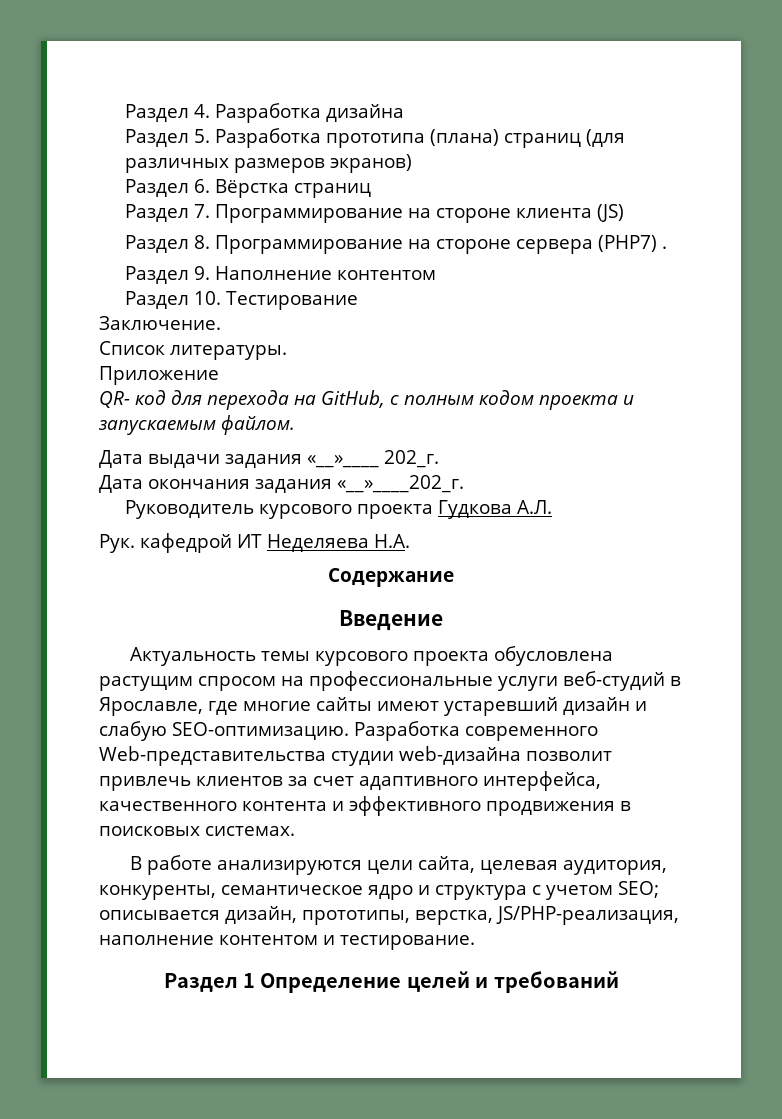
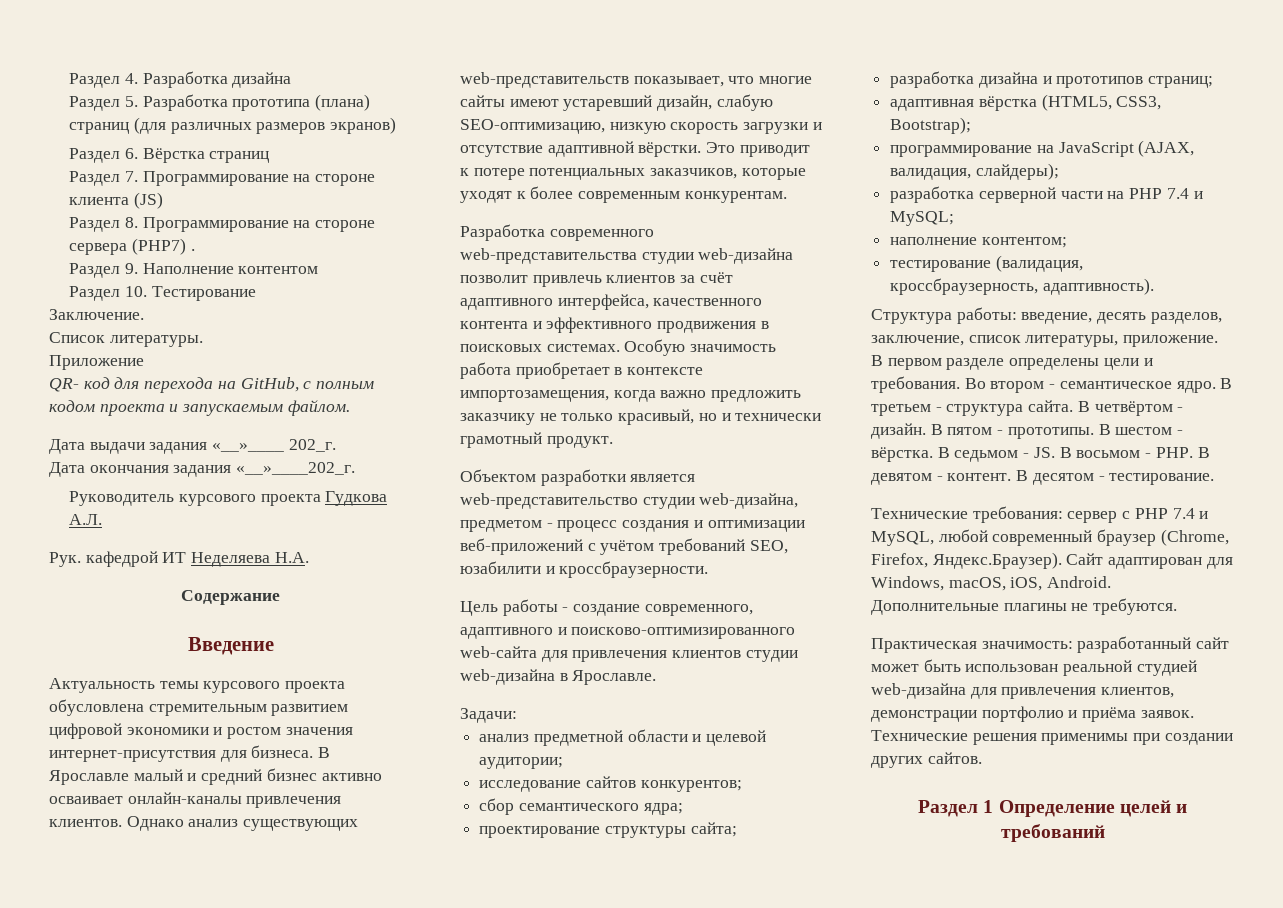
[99,671,681,691] [99,697,647,716] [99,721,349,741] растущим спросом на профессиональные услуги веб-студий в Ярославле, где многие сайты имеют устаревший дизайн и слабую SEO-оптимизацию. -> [148,704,349,716] [49,723,353,739] [49,745,331,762] [49,768,382,785] [49,792,342,808] [49,816,359,831] [460,72,813,88] [460,94,773,111] [460,119,822,134] [460,141,810,157] [460,168,806,180] [460,186,787,203] стремительным развитием цифровой экономики и ростом значения интернет-присутствия для бизнеса. В Ярославле малый и средний бизнес активно осваивает онлайн-каналы привлечения клиентов. Однако анализ существующих web-представительств показывает, что многие сайты имеют устаревший дизайн, слабую SEO-оптимизацию, низкую скорость загрузки и отсутствие адаптивной вёрстки. Это приводит к потере потенциальных заказчиков, которые уходят к более современным конкурентам. //
[99,746,326,766] Web-представительства -> [460,248,637,264] web-представительства
[313,776,354,786] счет -> [699,272,733,283] счёт
[129,855,667,875] [99,881,659,900] [99,906,679,925] [99,935,475,950] // В работе анализируются цели сайта, целевая аудитория, конкуренты, семантическое ядро и структура с учетом SEO; описывается дизайн, прототипы, верстка, JS/PHP-реализация, наполнение контентом и тестирование. -> [624,339,777,356] [460,362,704,379] [460,390,802,402] [460,409,822,425] [460,432,613,448] [460,469,696,486] [460,493,799,509] [460,520,805,532] [460,538,788,555] [460,561,709,578] [460,599,753,616] [460,627,796,639] [460,646,798,662] [460,669,657,685] [460,708,517,723] [479,729,767,746] [479,757,564,769] [479,776,742,792] [479,798,683,815] [479,822,737,838] [890,71,1214,88] [890,94,1162,111] [890,117,972,134] [890,140,1195,157] [890,163,1059,180] [890,186,1203,203] [890,211,955,226] [890,237,1067,248] [890,255,1083,272] [890,278,1154,295] [871,307,1222,324] [871,335,1219,347] [871,355,1153,370] [871,376,1233,393] [871,400,1184,416] [871,423,1184,439] [871,447,1210,462] [871,470,1215,485] [871,506,1209,523] [871,529,1229,546] [871,552,1233,569] [871,576,1112,591] [871,598,1178,615] [871,636,1230,653] [871,659,1197,676] [871,683,1175,699] [871,706,1194,722] [871,730,1233,745] [871,752,982,768] Особую значимость работа приобретает в контексте импортозамещения, когда важно предложить заказчику не только красивый, но и технически грамотный продукт. // Объектом разработки является web-представительство студии web-дизайна, предметом - процесс создания и оптимизации веб-приложений с учётом требований SEO, юзабилити и кроссбраузерности. // Цель работы - создание современного, адаптивного и поисково-оптимизированного web-сайта для привлечения клиентов студии web-дизайна в Ярославле. // Задачи: // анализ предметной области и целевой аудитории; // исследование сайтов конкурентов; // сбор семантического ядра; // проектирование структуры сайта; // разработка дизайна и прототипов страниц; // адаптивная вёрстка (HTML5, CSS3, Bootstrap); // программирование на JavaScript (AJAX, валидация, слайдеры); // разработка серверной части на PHP 7.4 и MySQL; // наполнение контентом; // тестирование (валидация, кроссбраузерность, адаптивность). // Структура работы: введение, десять разделов, заключение, список литературы, приложение. В первом разделе определены цели и требования. Во втором - семантическое ядро. В третьем - структура сайта. В четвёртом - дизайн. В пятом - прототипы. В шестом - вёрстка. В седьмом - JS. В восьмом - PHP. В девятом - контент. В десятом - тестирование. // Технические требования: сервер с PHP 7.4 и MySQL, любой современный браузер (Chrome, Firefox, Яндекс.Браузер). Сайт адаптирован для Windows, macOS, iOS, Android. Дополнительные плагины не требуются. // Практическая значимость: разработанный сайт может быть использован реальной студией web-дизайна для привлечения клиентов, демонстрации портфолио и приёма заявок. Технические решения применимы при создании других сайтов.

